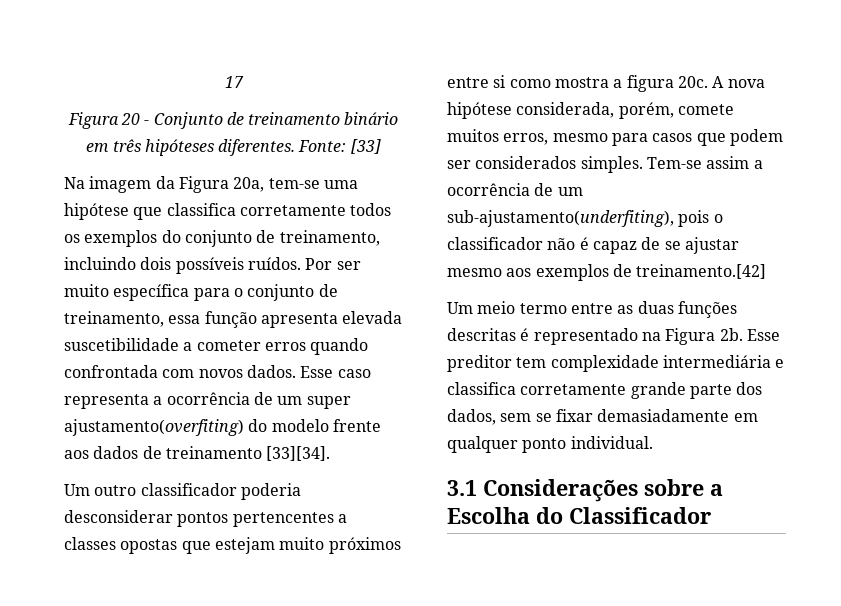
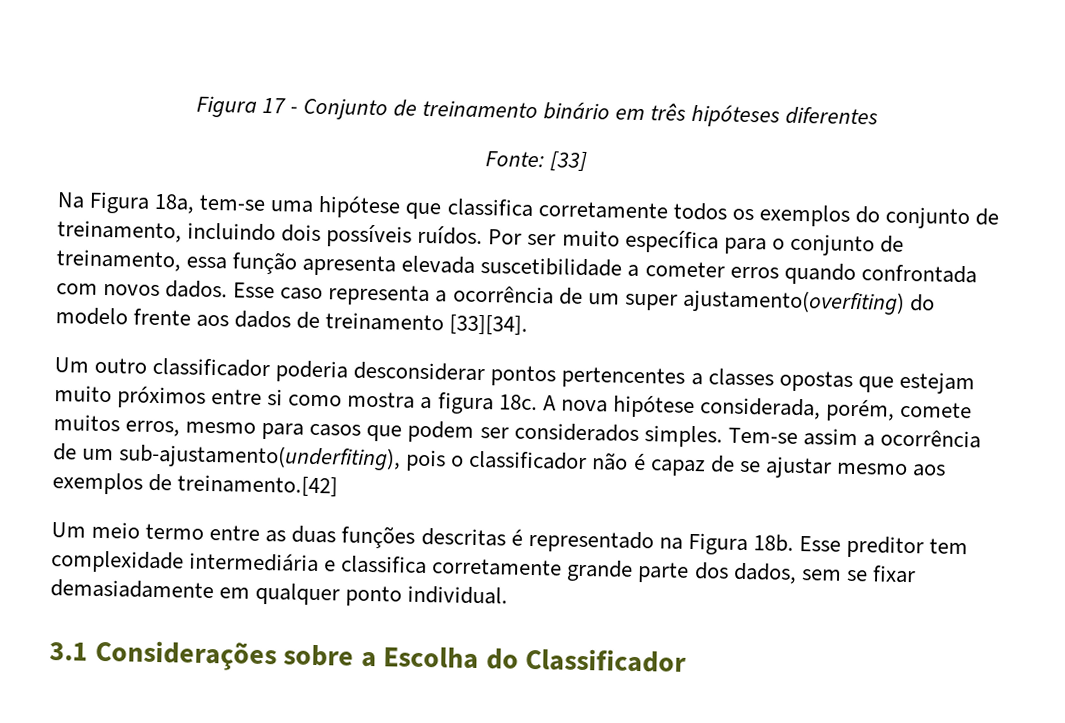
(224, 82) none -> [195,95,257,118] Figura
[67,112,140,129] // Figura 20 -> (286, 105) none
[218,139,296,156] diferentes. -> [785,106,879,126] diferentes //
[89,176,265,193] imagem da Figura 20a, -> [89,191,196,214] Figura 18a,
[677,76,708,88] 20c. -> [498,394,538,411] 18c.
[719,328,743,341] 2b. -> [752,534,794,552] 18b.

